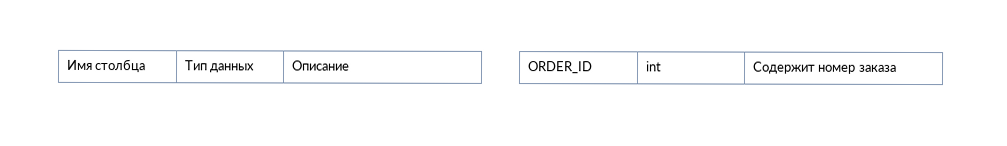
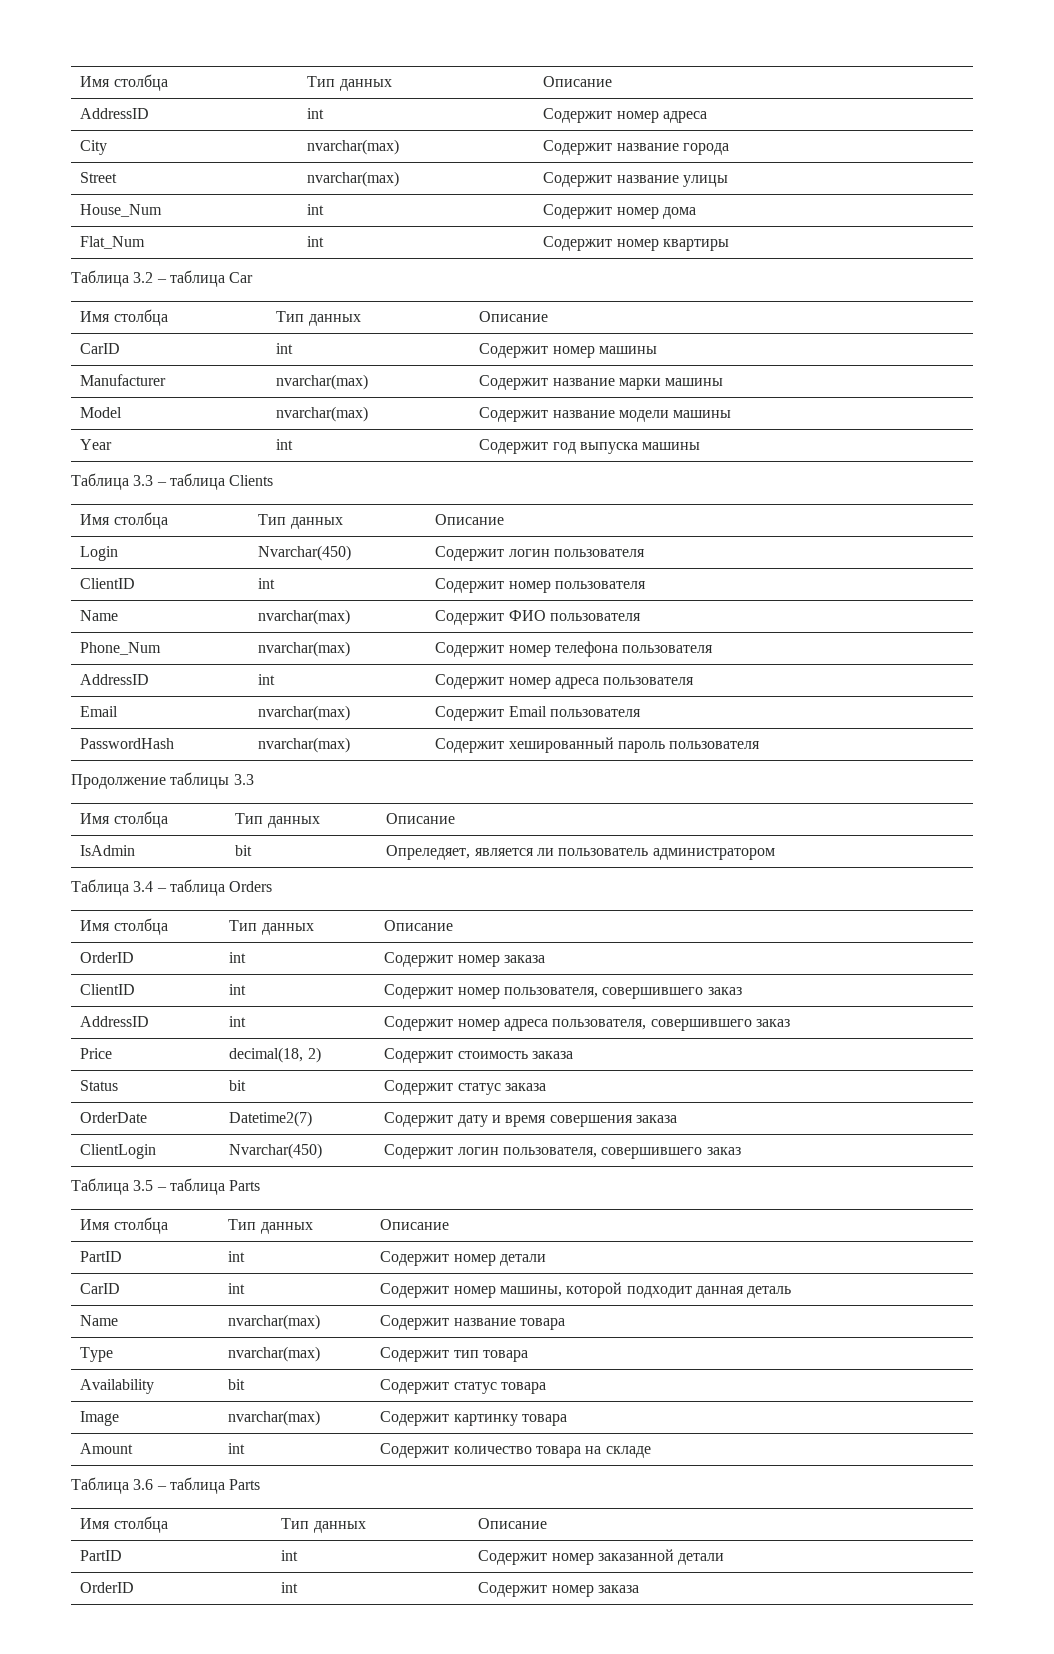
[66,59,147,73] [184,60,256,73] [291,60,350,71] [526,61,593,74] Имя столбца | Тип данных | Описание // ORDER_ID -> [80,74,168,91] [307,76,392,91] [543,76,613,87] [80,108,150,119] [307,108,325,119] [543,108,707,123] [80,140,108,155] [307,139,400,155] [543,140,729,155] [80,172,118,183] [307,171,400,187] [543,172,728,187] [80,204,163,217] [307,204,325,215] [543,204,696,219] [80,236,146,249] [307,236,325,247] [543,236,729,251] [71,270,254,287] [80,309,168,326] [276,311,361,326] [479,311,549,322] [80,343,121,354] [276,343,294,354] [479,343,657,358] [80,374,167,386] [276,374,369,390] [479,375,724,390] [80,407,123,418] [276,406,369,422] [479,407,732,422] [80,439,113,450] [276,439,294,450] [479,439,701,454] [71,473,274,490] [80,512,168,529] [258,514,343,529] [435,514,505,525] [80,546,119,561] [258,545,352,561] [435,546,645,561] [80,578,136,589] [258,578,276,589] [435,578,646,593] [80,610,119,621] [258,609,351,625] [435,610,641,625] [80,642,162,655] [258,641,351,657] [435,641,714,657] [80,674,150,685] [258,674,276,685] [435,674,695,689] [80,706,119,717] [258,705,351,721] [435,706,641,721] [80,738,175,749] [258,737,351,753] [435,737,761,753] [71,772,254,789] [80,811,168,828] [235,813,320,828] [386,813,456,824] [80,845,136,856] [235,845,253,856] [386,845,775,860] [71,879,273,896] [80,918,168,935] [229,920,314,935] [384,920,454,931] [80,952,135,963] [229,952,247,963] [384,952,545,967] [80,984,136,995] [229,984,247,995] [384,984,742,999] [80,1016,150,1027] [229,1016,247,1027] [384,1016,790,1031] [80,1048,113,1059] [229,1047,321,1063] [384,1048,573,1063] [80,1080,119,1091] [229,1080,247,1091] [384,1080,546,1095] [80,1112,148,1123] [229,1111,313,1127] [384,1112,677,1127] [80,1144,157,1159] [229,1143,323,1159] [384,1144,741,1159] [71,1178,261,1195] [80,1217,168,1234] [228,1219,313,1234] [380,1219,450,1230] [80,1251,123,1262] [228,1251,246,1262] [380,1251,546,1266] [80,1283,121,1294] [228,1283,246,1294] [380,1282,792,1298] [80,1315,119,1326] [228,1314,321,1330] [380,1315,565,1330] [80,1347,114,1362] [228,1346,321,1362] [380,1347,528,1362] [80,1379,155,1394] [228,1379,246,1390] [380,1379,546,1394] [80,1411,120,1426] [228,1410,321,1426] [380,1411,567,1426] [80,1443,134,1454] [228,1443,246,1454] [380,1443,651,1458] [71,1477,261,1494] [80,1516,168,1533] [281,1518,366,1533] [478,1518,548,1529] [80,1550,123,1561] [281,1550,299,1561] [478,1549,725,1565] [80,1582,135,1593] Имя столбца | Тип данных | Описание // AddressID | int | Содержит номер адреса // City | nvarchar(max) | Содержит название города // Street | nvarchar(max) | Содержит название улицы // House_Num | int | Содержит номер дома // Flat_Num | int | Содержит номер квартиры // Таблица 3.2 – таблица Car // Имя столбца | Тип данных | Описание // CarID | int | Содержит номер машины // Manufacturer | nvarchar(max) | Содержит название марки машины // Model | nvarchar(max) | Содержит название модели машины // Year | int | Содержит год выпуска машины // Таблица 3.3 – таблица Clients // Имя столбца | Тип данных | Описание // Login | Nvarchar(450) | Содержит логин пользователя // ClientID | int | Содержит номер пользователя // Name | nvarchar(max) | Содержит ФИО пользователя // Phone_Num | nvarchar(max) | Содержит номер телефона пользователя // AddressID | int | Содержит номер адреса пользователя // Email | nvarchar(max) | Содержит Email пользователя // PasswordHash | nvarchar(max) | Содержит хешированный пароль пользователя // Продолжение таблицы 3.3 // Имя столбца | Тип данных | Описание // IsAdmin | bit | Опреледяет, является ли пользователь администратором // Таблица 3.4 – таблица Orders // Имя столбца | Тип данных | Описание // OrderID | int | Содержит номер заказа // ClientID | int | Содержит номер пользователя, совершившего заказ // AddressID | int | Содержит номер адреса пользователя, совершившего заказ // Price | decimal(18, 2) | Содержит стоимость заказа // Status | bit | Содержит статус заказа // OrderDate | Datetime2(7) | Содержит дату и время совершения заказа // ClientLogin | Nvarchar(450) | Содержит логин пользователя, совершившего заказ // Таблица 3.5 – таблица Parts // Имя столбца | Тип данных | Описание // PartID | int | Содержит номер детали // CarID | int | Содержит номер машины, которой подходит данная деталь // Name | nvarchar(max) | Содержит название товара // Type | nvarchar(max) | Содержит тип товара // Availability | bit | Содержит статус товара // Image | nvarchar(max) | Содержит картинку товара // Amount | int | Содержит количество товара на складе // Таблица 3.6 – таблица Parts // Имя столбца | Тип данных | Описание // PartID | int | Содержит номер заказанной детали // OrderID

